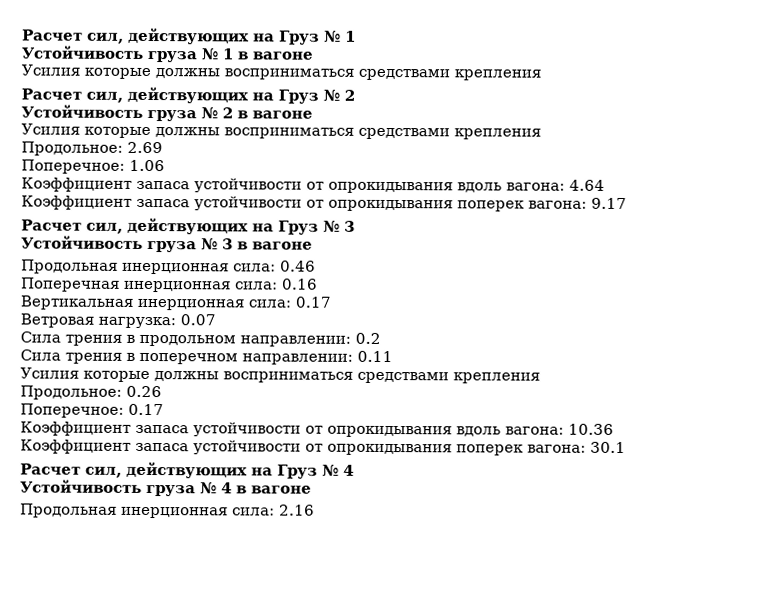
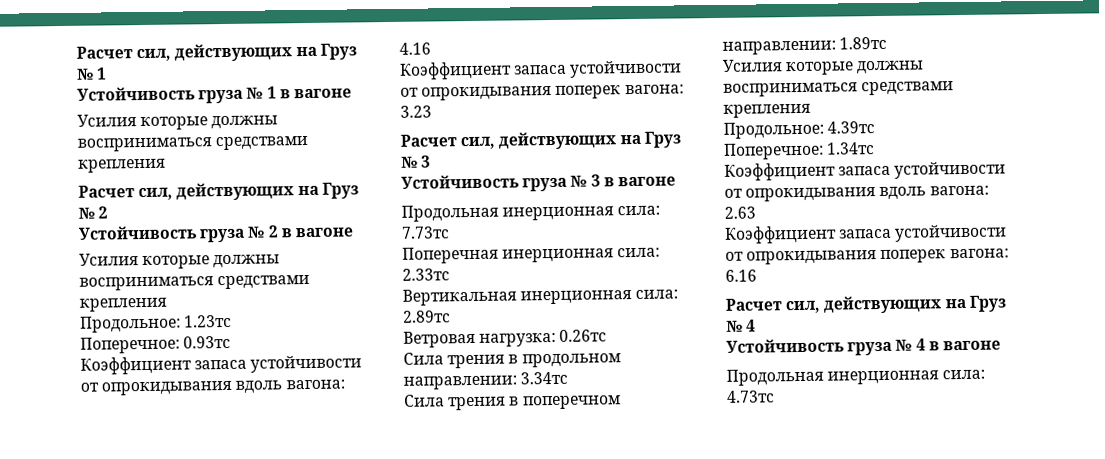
[127,141,163,154] [21,159,165,174] [21,177,605,194] [21,195,627,212] 2.69 // Поперечное: 1.06 // Коэффициент запаса устойчивости от опрокидывания вдоль вагона: 4.64 // Коэффициент запаса устойчивости от опрокидывания поперек вагона: 9.17 -> [184,314,233,328] [80,335,232,354] [80,355,363,375] [80,379,345,396] [399,42,431,55] [399,60,683,80] [400,84,684,101] [400,105,432,118] 1.23тс // Поперечное: 0.93тс // Коэффициент запаса устойчивости от опрокидывания вдоль вагона: 4.16 // Коэффициент запаса устойчивости от опрокидывания поперек вагона: 3.23
[280,260,316,272] 0.46 -> [401,226,450,239] 7.73тс
[282,278,318,290] 0.16 -> [402,268,450,281] 2.33тс
[295,296,331,308] 0.17 -> [402,310,451,323] 2.89тс
[180,314,216,326] 0.07 -> [559,329,608,342] 0.26тс
[355,332,381,344] 0.2 -> [520,371,569,385] 3.34тс
[357,350,393,363] [20,367,540,384] [20,385,162,400] [20,403,164,418] [20,421,614,438] [20,439,626,456] 0.11 // Усилия которые должны восприниматься средствами крепления // Продольное: 0.26 // Поперечное: 0.17 // Коэффициент запаса устойчивости от опрокидывания вдоль вагона: 10.36 // Коэффициент запаса устойчивости от опрокидывания поперек вагона: 30.1 -> [839,36,888,50] [722,59,925,76] [723,81,955,97] [723,103,811,118] [723,121,876,139] [723,142,876,160] [724,161,1007,181] [724,185,989,202] [724,206,756,219] [724,224,1008,244] [725,248,1009,265] [725,269,757,282] 1.89тс // Усилия которые должны восприниматься средствами крепления // Продольное: 4.39тс // Поперечное: 1.34тс // Коэффициент запаса устойчивости от опрокидывания вдоль вагона: 2.63 // Коэффициент запаса устойчивости от опрокидывания поперек вагона: 6.16
[279,504,315,516] 2.16 -> [726,390,775,403] 4.73тс

